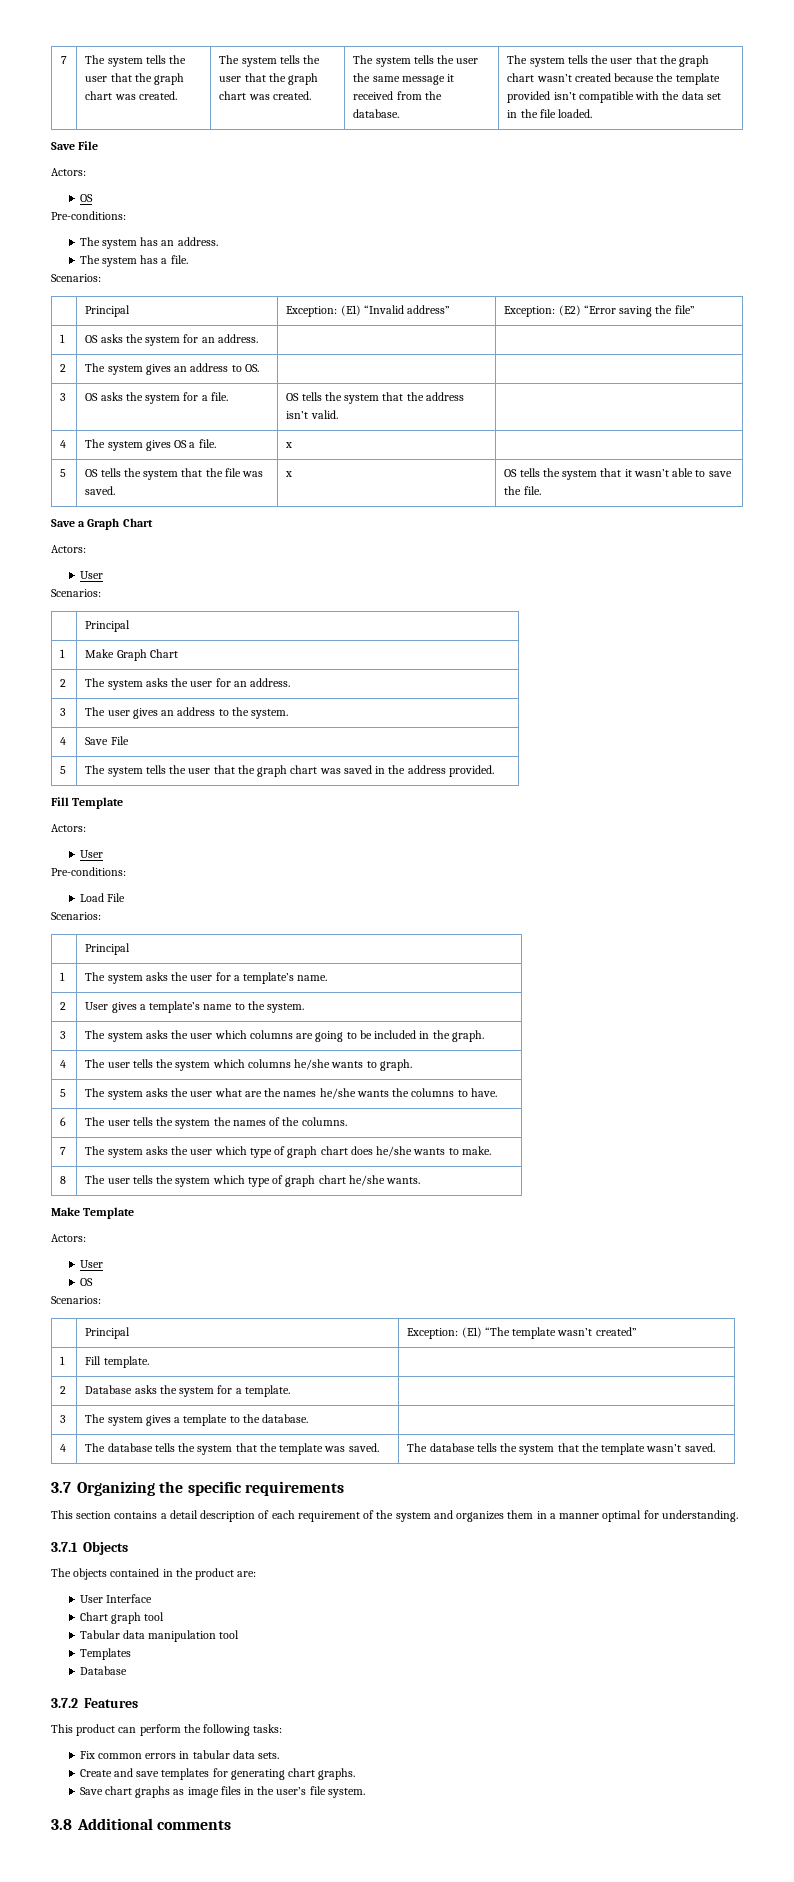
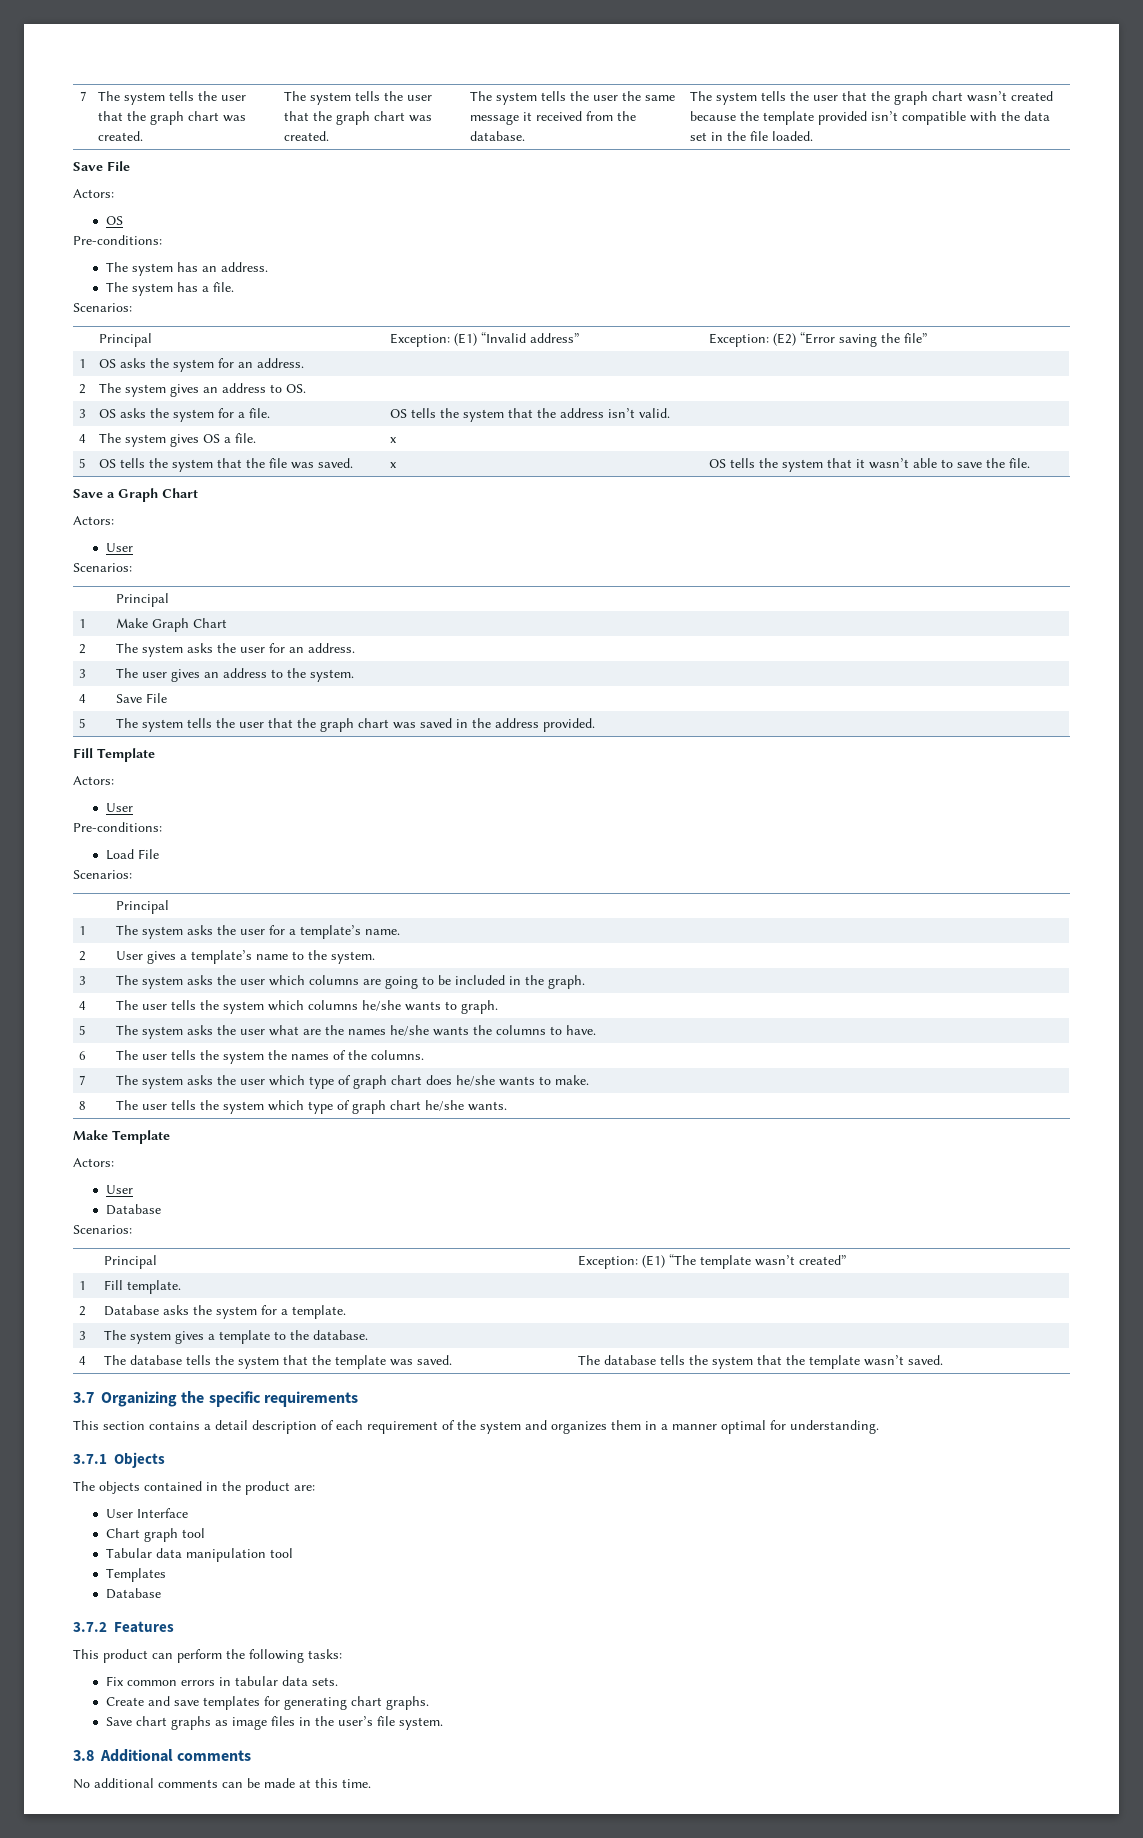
[79,1278,93,1286] OS -> [105,1204,161,1215] Database
(232, 1825) none -> [73,1778,371,1789] // No additional comments can be made at this time.

